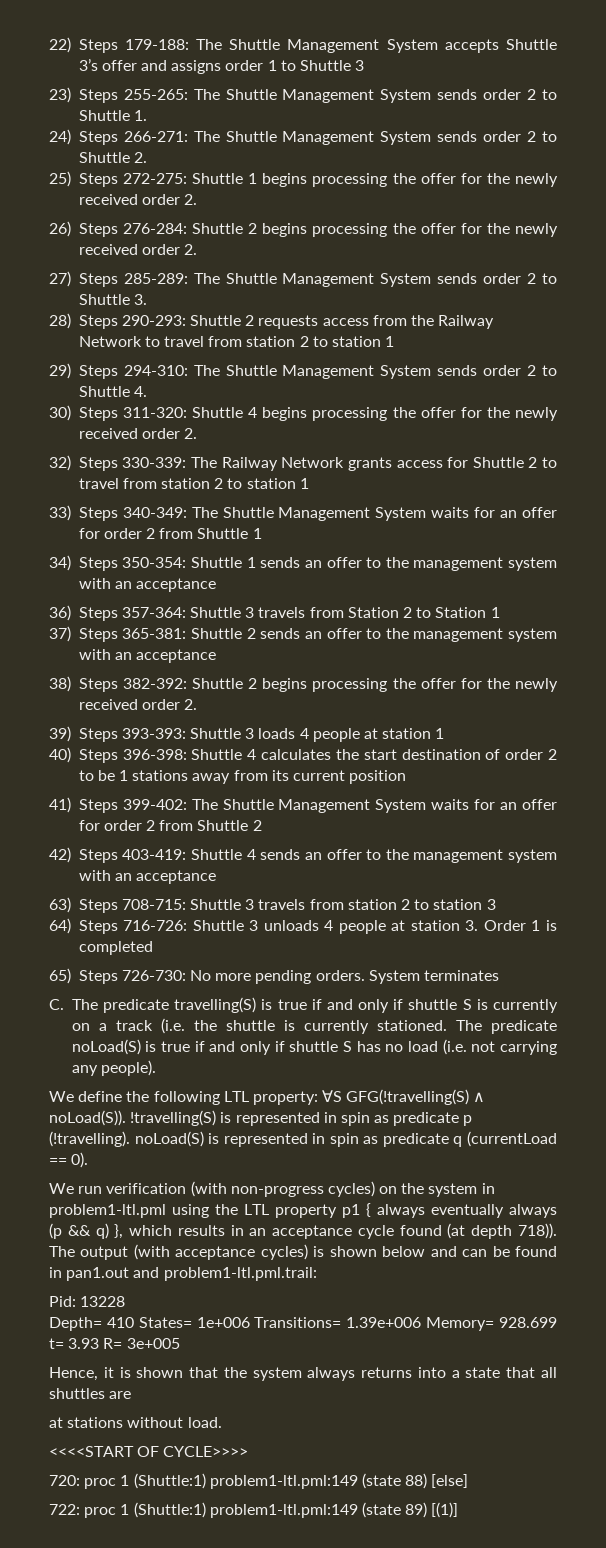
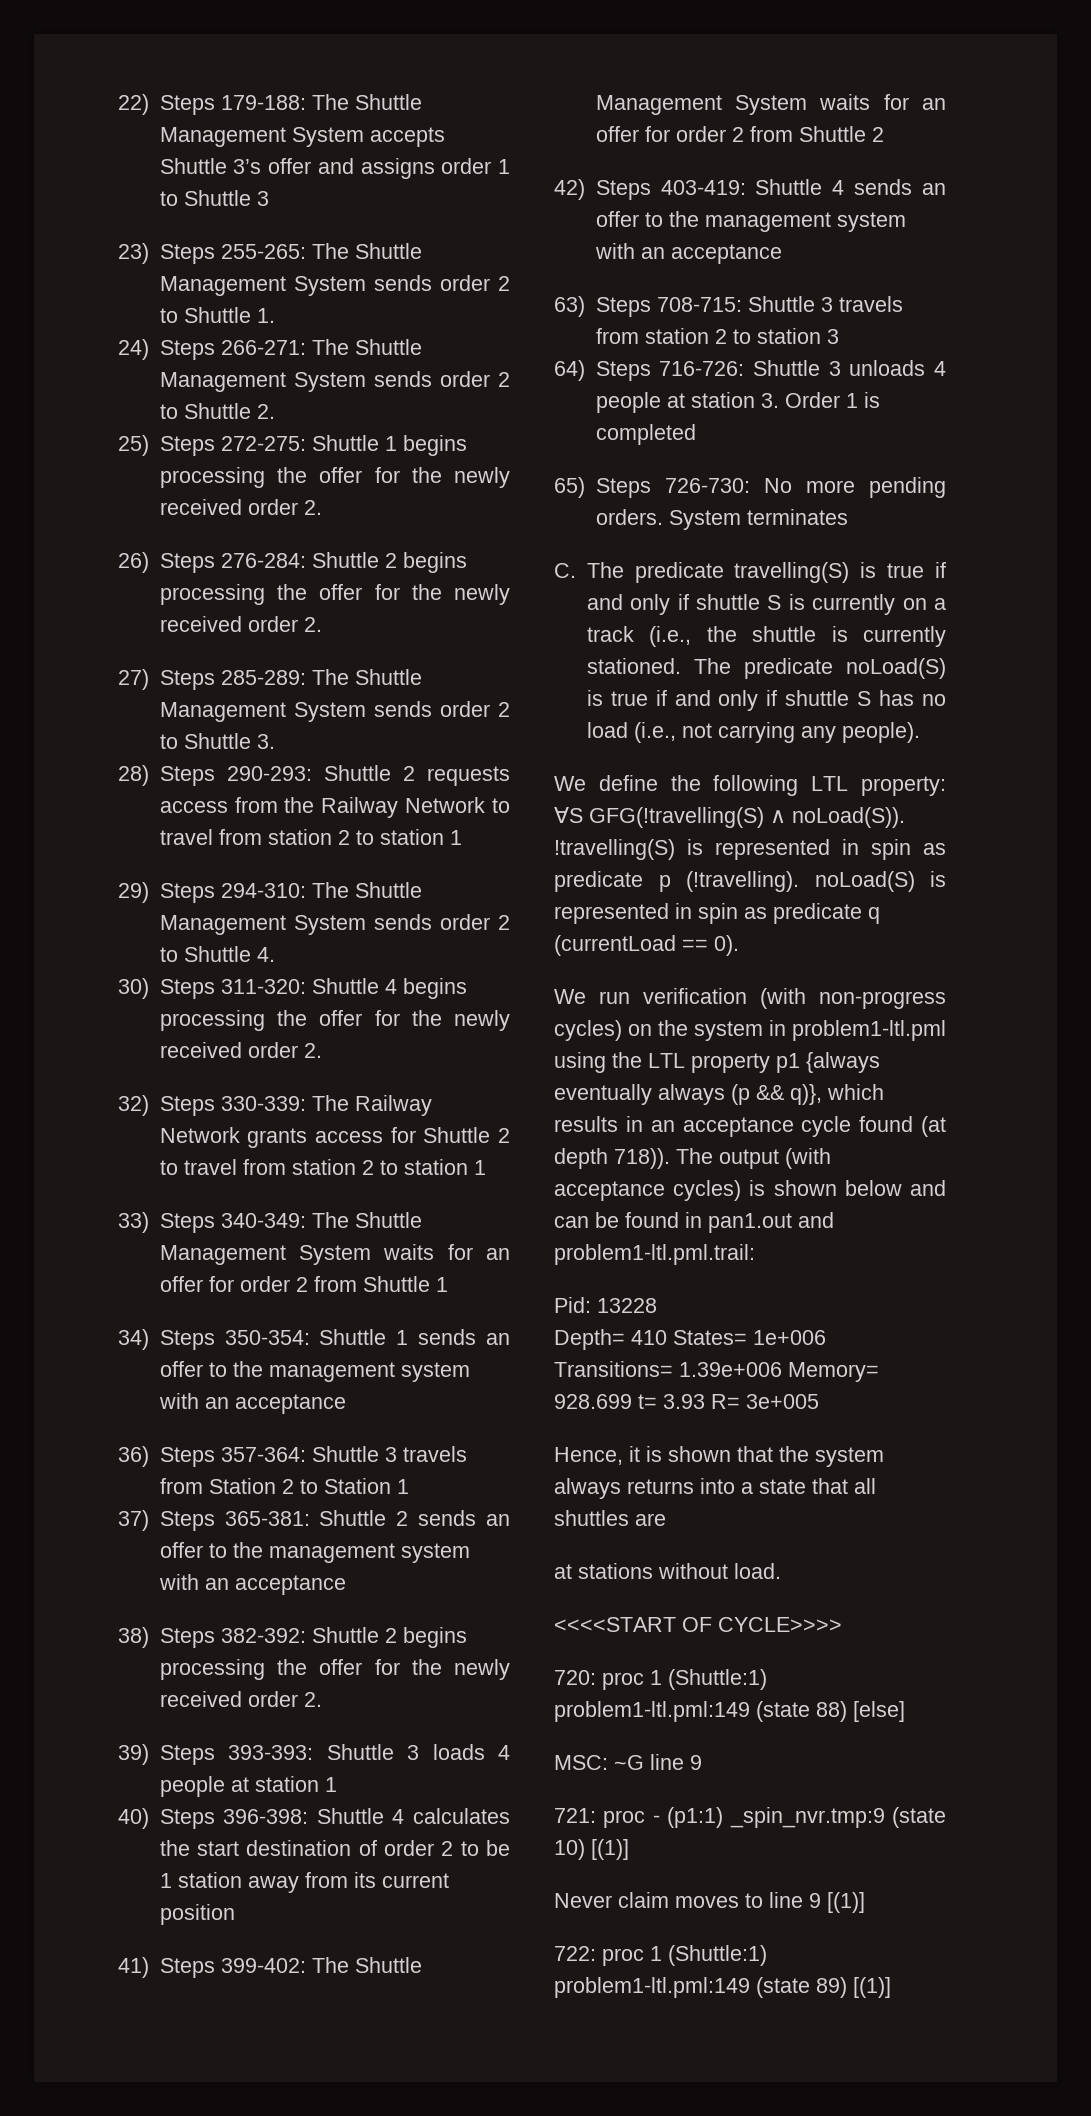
[132,770,189,781] stations -> [177,1872,242,1888] station
[160,1018,185,1034] (i.e. -> [649,626,692,647] (i.e.,
[442,1039,467,1055] (i.e. -> [633,722,676,743] (i.e.,
[366,1203,425,1218] { always -> [806,1052,880,1073] {always
[95,1223,124,1239] q) }, -> [790,1084,822,1105] q)},
(469, 1481) none -> [554,1754,702,1770] [554,1807,946,1828] [554,1839,629,1860] [554,1892,865,1913] // MSC: ~G line 9 // 721: proc - (p1:1) _spin_nvr.tmp:9 (state 10) [(1)] // Never claim moves to line 9 [(1)]

